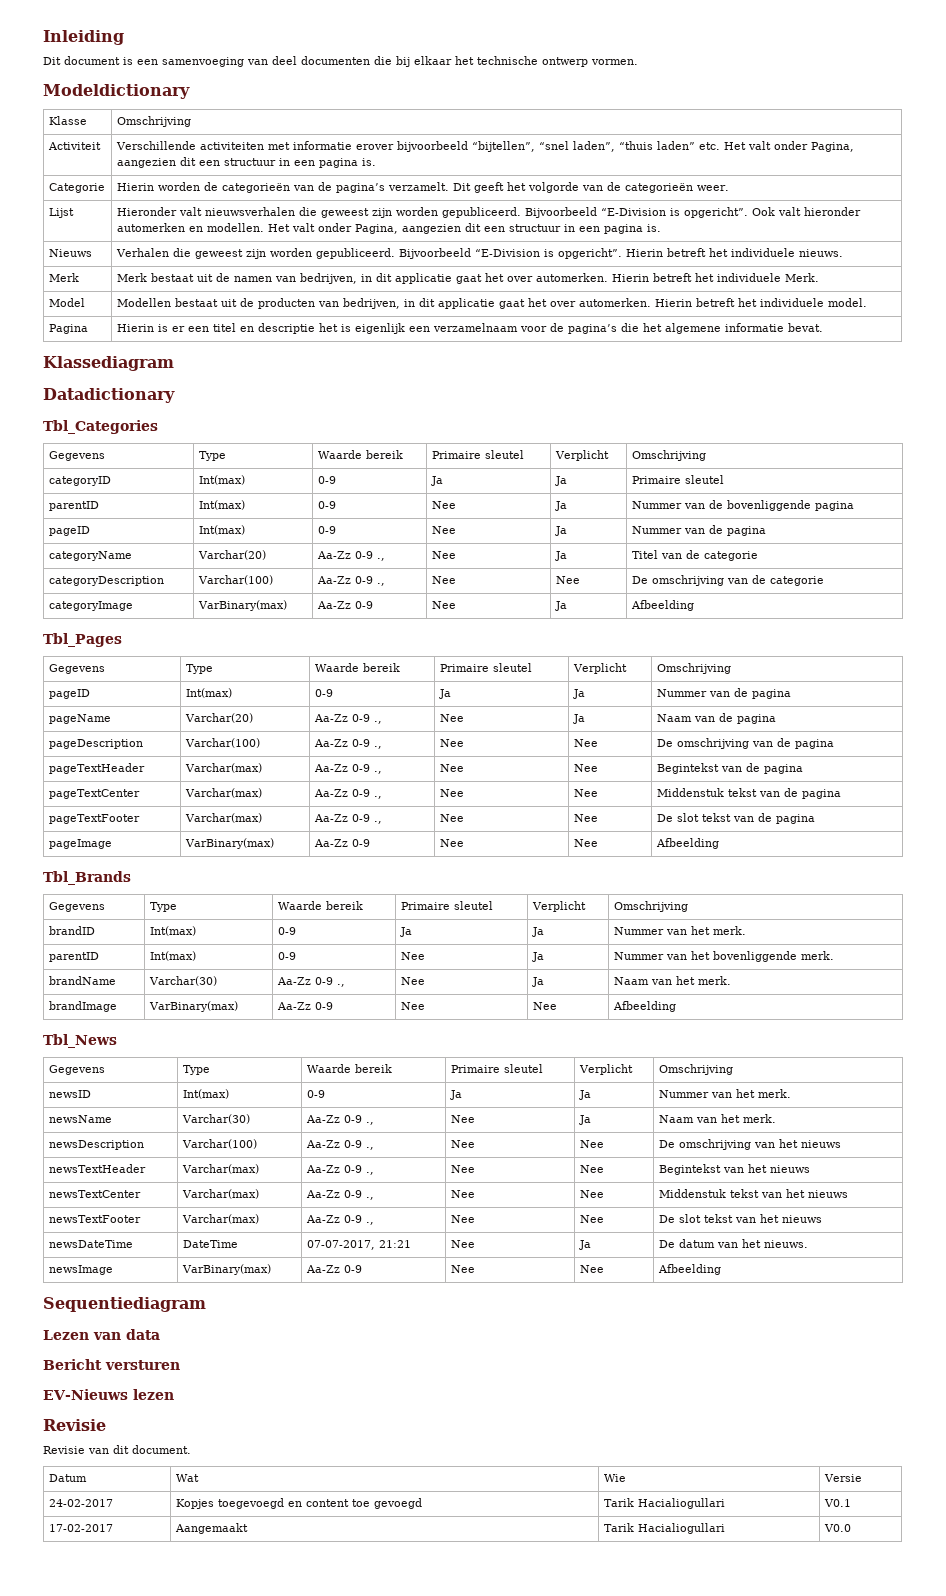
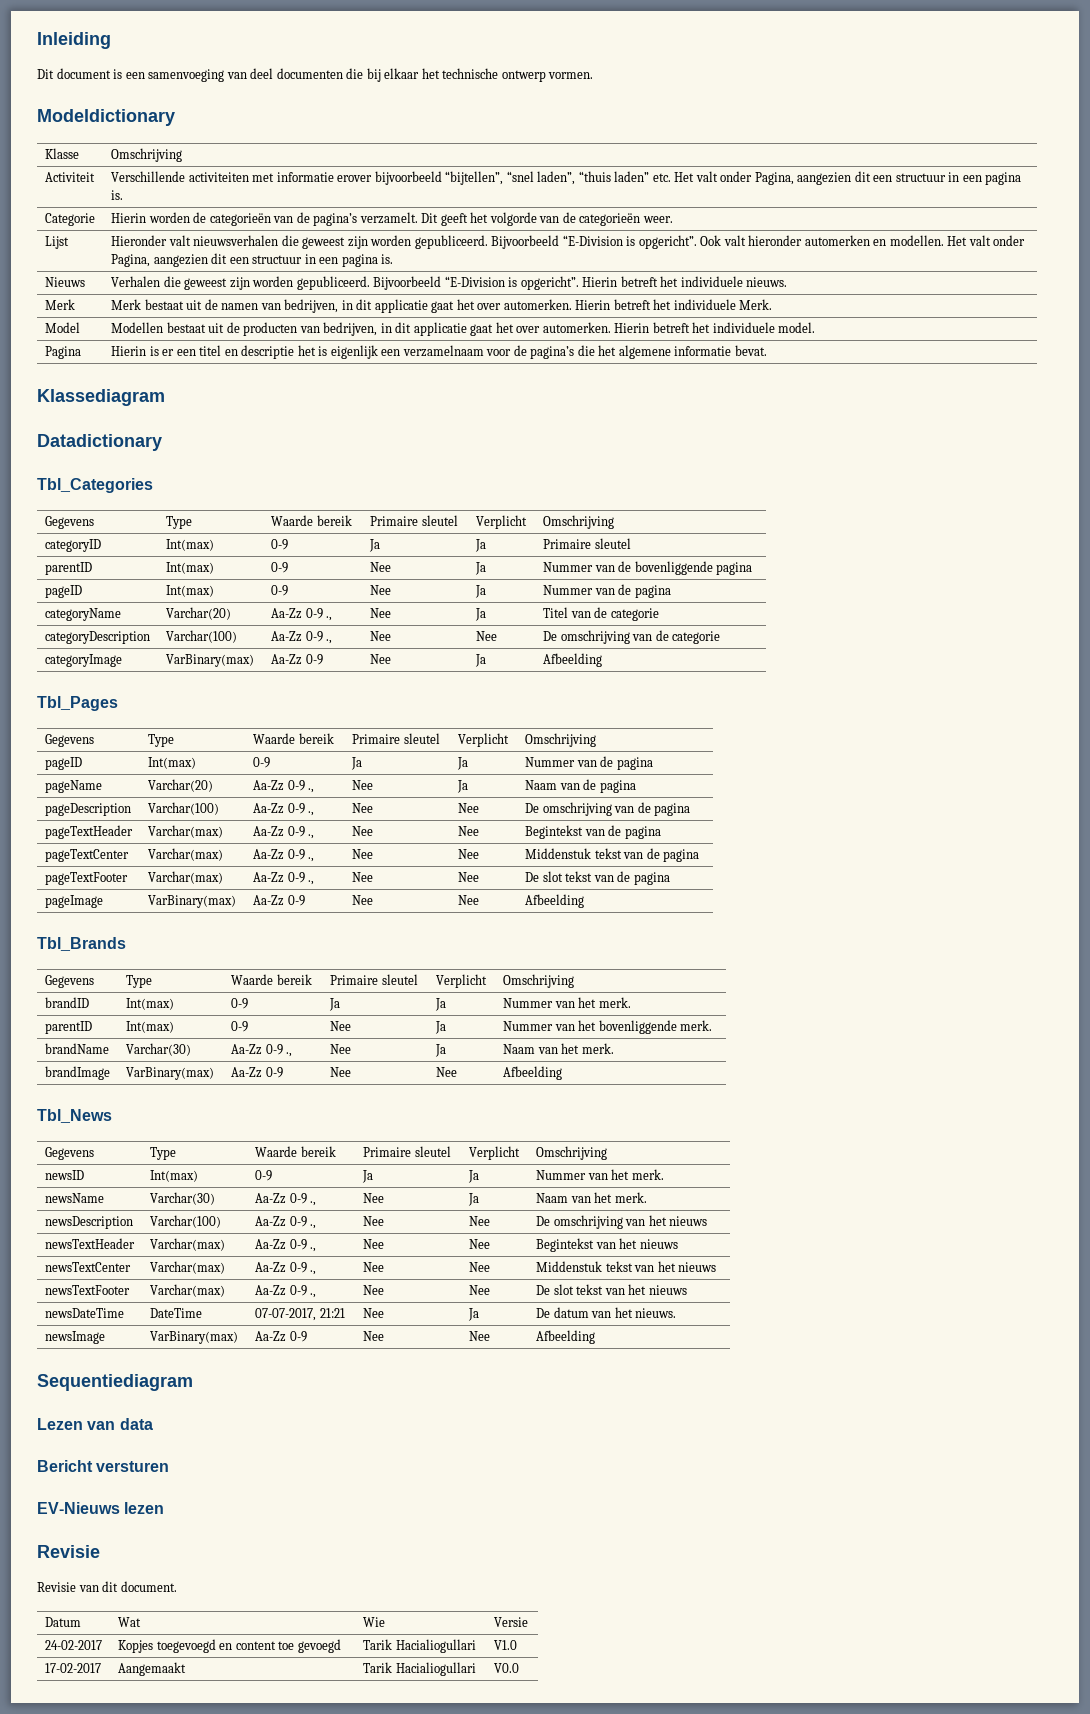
[823,1499,851,1507] V0.1 -> [493,1640,517,1650] V1.0

